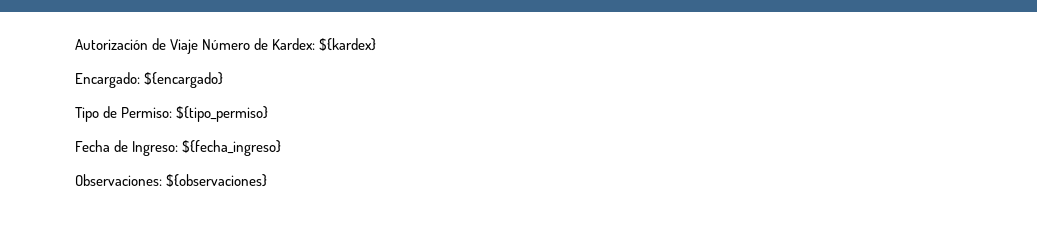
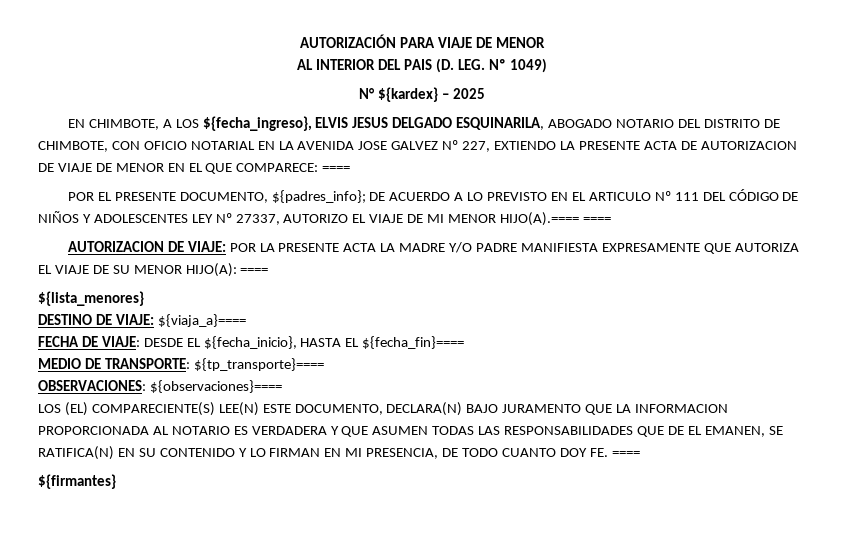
[75,38,377,54] [75,72,224,88] [75,106,269,122] [75,140,282,156] [75,174,268,187] Autorización de Viaje Número de Kardex: ${kardex} // Encargado: ${encargado} // Tipo de Permiso: ${tipo_permiso} // Fecha de Ingreso: ${fecha_ingreso} // Observaciones: ${observaciones} -> [300,34,545,48] [297,58,547,73] [359,87,485,102] [67,116,780,131] [38,140,797,152] [38,163,351,174] [67,189,799,203] [38,211,611,226] [67,241,799,254] [38,263,269,277] [38,291,144,306] [38,314,246,327] [38,336,465,349] [38,358,324,371] [38,380,282,393] [38,402,729,416] [38,426,783,437] [38,446,640,460] [38,474,116,489] AUTORIZACIÓN PARA VIAJE DE MENOR // AL INTERIOR DEL PAIS (D. LEG. Nº 1049) // N° ${kardex} – 2025 // EN CHIMBOTE, A LOS ${fecha_ingreso}, ELVIS JESUS DELGADO ESQUINARILA, ABOGADO NOTARIO DEL DISTRITO DE CHIMBOTE, CON OFICIO NOTARIAL EN LA AVENIDA JOSE GALVEZ Nº 227, EXTIENDO LA PRESENTE ACTA DE AUTORIZACION DE VIAJE DE MENOR EN EL QUE COMPARECE: ==== // POR EL PRESENTE DOCUMENTO, ${padres_info}; DE ACUERDO A LO PREVISTO EN EL ARTICULO Nº 111 DEL CÓDIGO DE NIÑOS Y ADOLESCENTES LEY Nº 27337, AUTORIZO EL VIAJE DE MI MENOR HIJO(A).==== ==== // AUTORIZACION DE VIAJE: POR LA PRESENTE ACTA LA MADRE Y/O PADRE MANIFIESTA EXPRESAMENTE QUE AUTORIZA EL VIAJE DE SU MENOR HIJO(A): ==== // ${lista_menores} // DESTINO DE VIAJE: ${viaja_a}==== // FECHA DE VIAJE: DESDE EL ${fecha_inicio}, HASTA EL ${fecha_fin}==== // MEDIO DE TRANSPORTE: ${tp_transporte}==== // OBSERVACIONES: ${observaciones}==== // LOS (EL) COMPARECIENTE(S) LEE(N) ESTE DOCUMENTO, DECLARA(N) BAJO JURAMENTO QUE LA INFORMACION PROPORCIONADA AL NOTARIO ES VERDADERA Y QUE ASUMEN TODAS LAS RESPONSABILIDADES QUE DE EL EMANEN, SE RATIFICA(N) EN SU CONTENIDO Y LO FIRMAN EN MI PRESENCIA, DE TODO CUANTO DOY FE. ==== // ${firmantes}

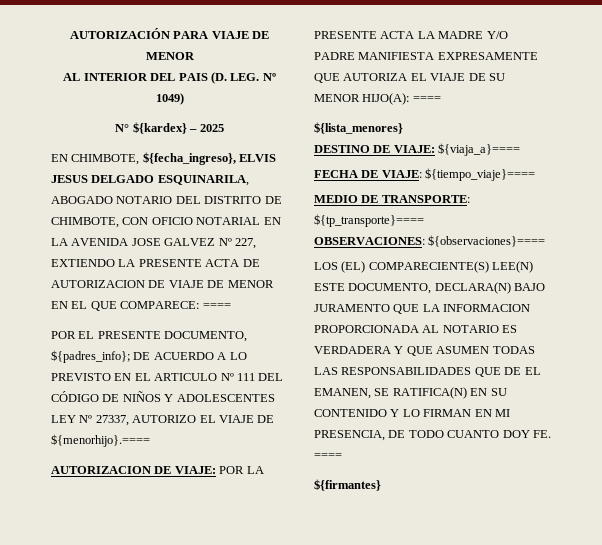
[162,119,199,128] A LOS -> (140, 159) none
[427,212,611,226] MI MENOR HIJO(A).==== ==== -> [51,434,150,447] ${menorhijo}.====
[143,336,465,349] DESDE EL ${fecha_inicio}, HASTA EL ${fecha_fin}==== -> [425,168,536,181] ${tiempo_viaje}====

